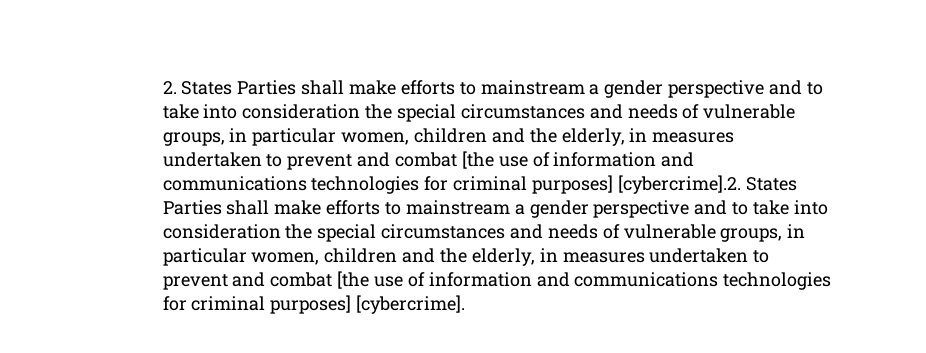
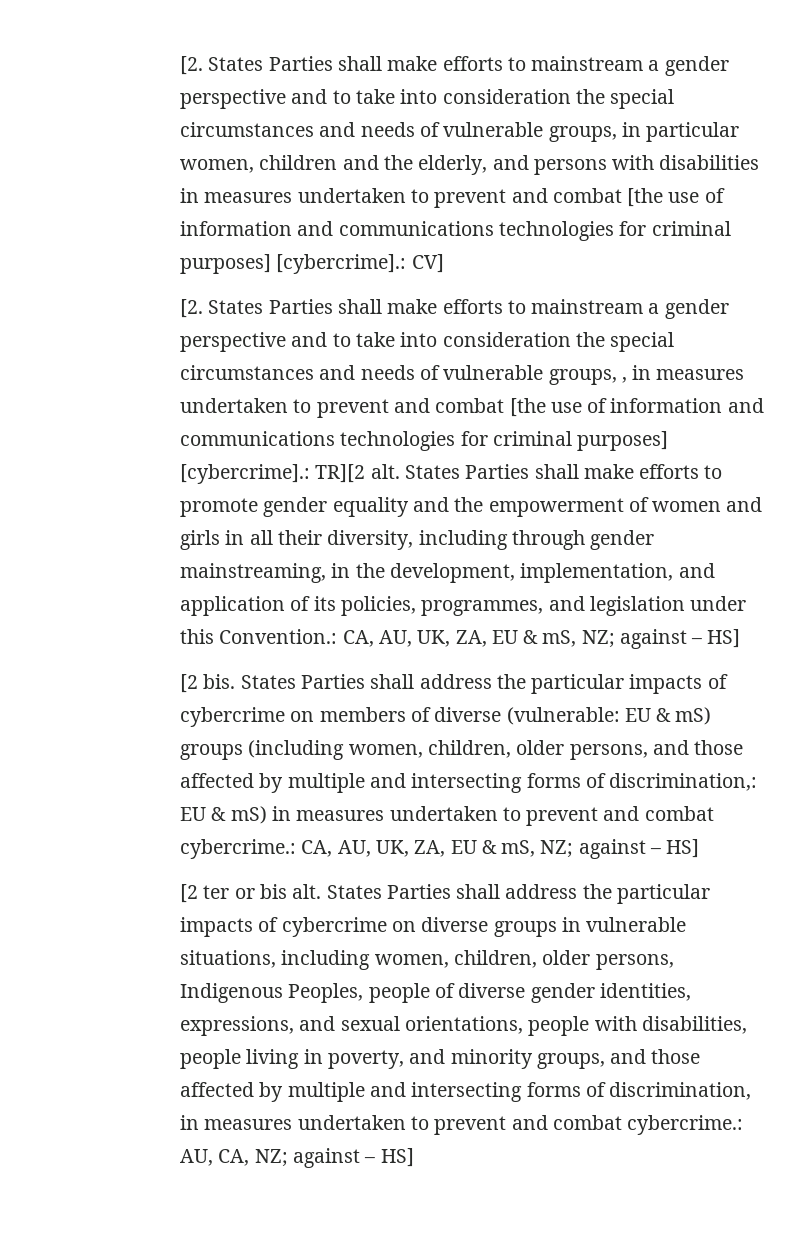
[162,81,177,94] 2. -> [180,56,204,75] [2.
(625, 137) none -> [492,155,760,175] and persons with disabilities
[617,175,741,194] [cybercrime].2. -> [276,254,444,274] [180,299,204,318] [cybercrime].: CV] // [2.
[787,224,806,238] [162,248,535,266] in particular women, children and the elderly, -> [621,377,627,383] ,
[356,295,466,314] [cybercrime]. -> [180,464,723,484] [180,497,763,517] [180,530,655,550] [180,563,715,583] [180,596,747,616] [180,629,741,649] [180,674,728,694] [180,707,712,727] [180,740,744,760] [180,773,758,793] [180,806,714,826] [180,839,700,859] [180,884,710,904] [180,917,687,937] [180,950,674,970] [180,983,691,1003] [180,1016,747,1036] [180,1049,701,1069] [180,1082,752,1102] [180,1115,744,1135] [180,1148,414,1168] [cybercrime].: TR][2 alt. States Parties shall make efforts to promote gender equality and the empowerment of women and girls in all their diversity, including through gender mainstreaming, in the development, implementation, and application of its policies, programmes, and legislation under this Convention.: CA, AU, UK, ZA, EU & mS, NZ; against – HS] // [2 bis. States Parties shall address the particular impacts of cybercrime on members of diverse (vulnerable: EU & mS) groups (including women, children, older persons, and those affected by multiple and intersecting forms of discrimination,: EU & mS) in measures undertaken to prevent and combat cybercrime.: CA, AU, UK, ZA, EU & mS, NZ; against – HS] // [2 ter or bis alt. States Parties shall address the particular impacts of cybercrime on diverse groups in vulnerable situations, including women, children, older persons, Indigenous Peoples, people of diverse gender identities, expressions, and sexual orientations, people with disabilities, people living in poverty, and minority groups, and those affected by multiple and intersecting forms of discrimination, in measures undertaken to prevent and combat cybercrime.: AU, CA, NZ; against – HS]

